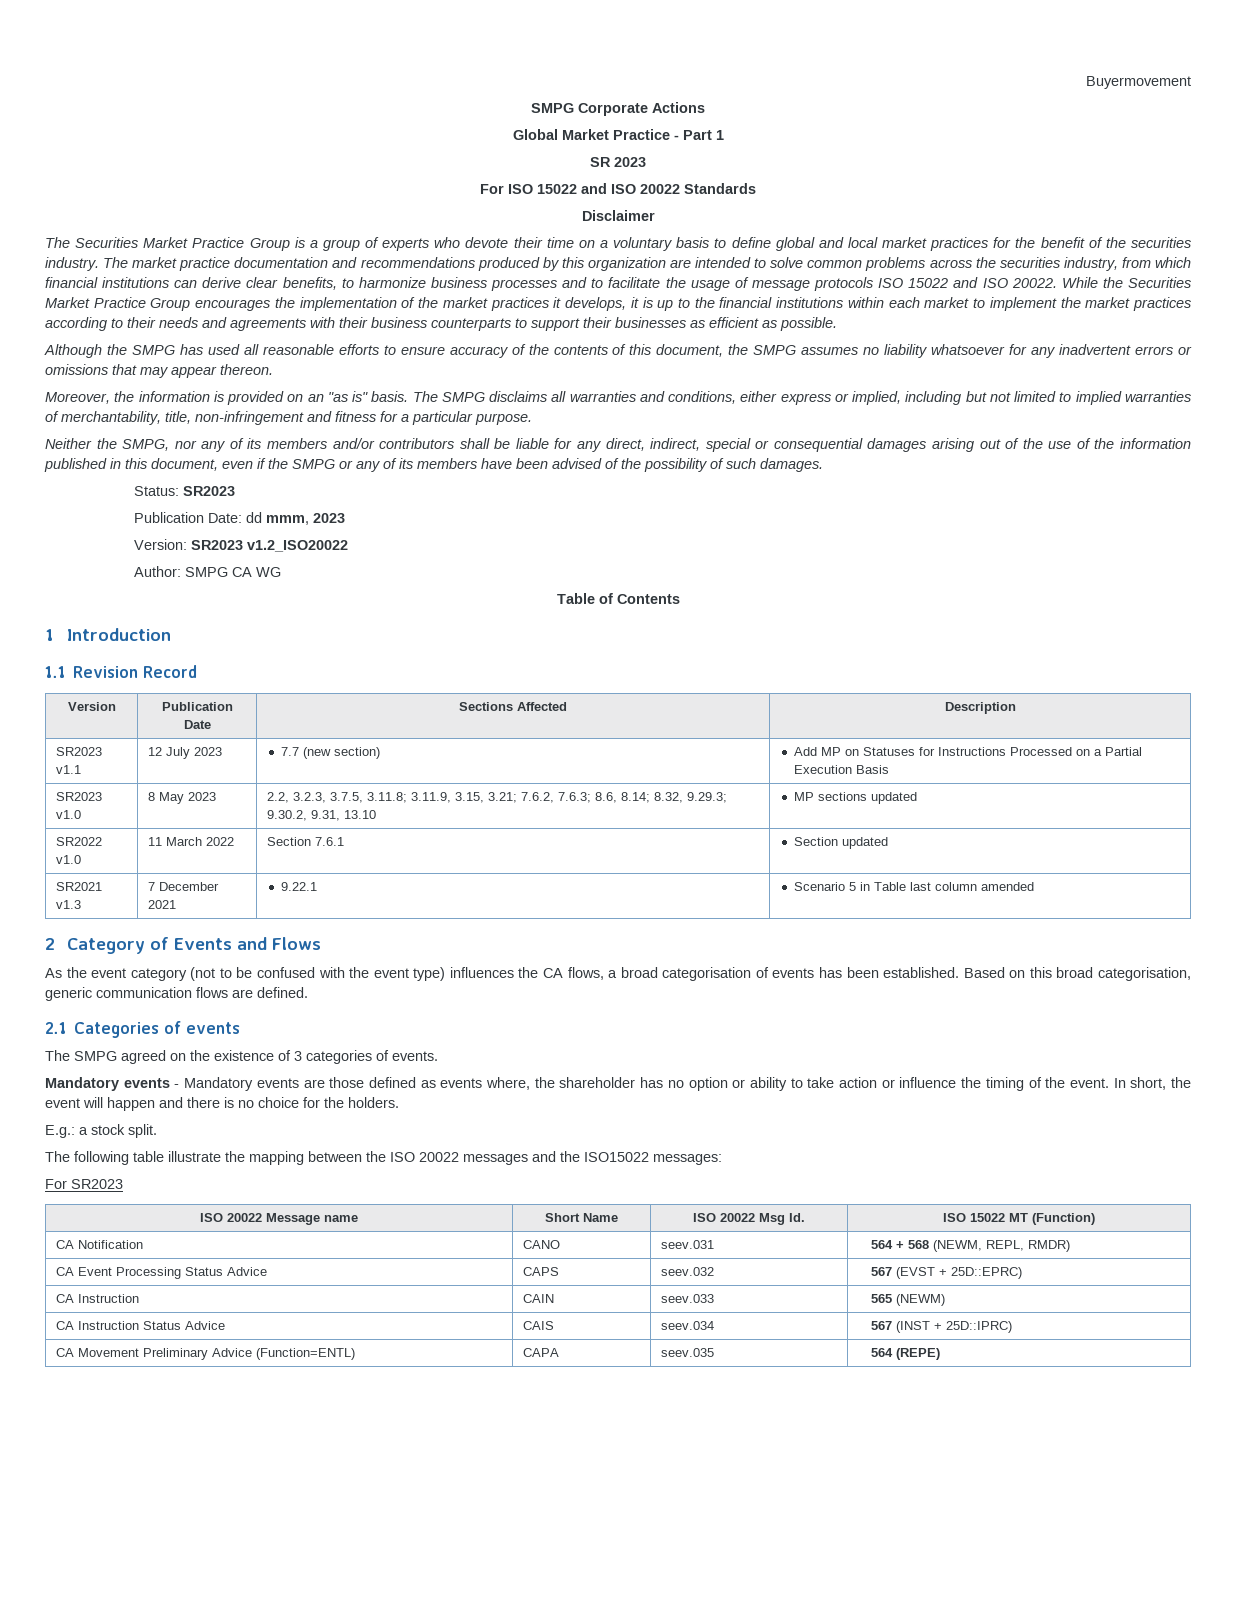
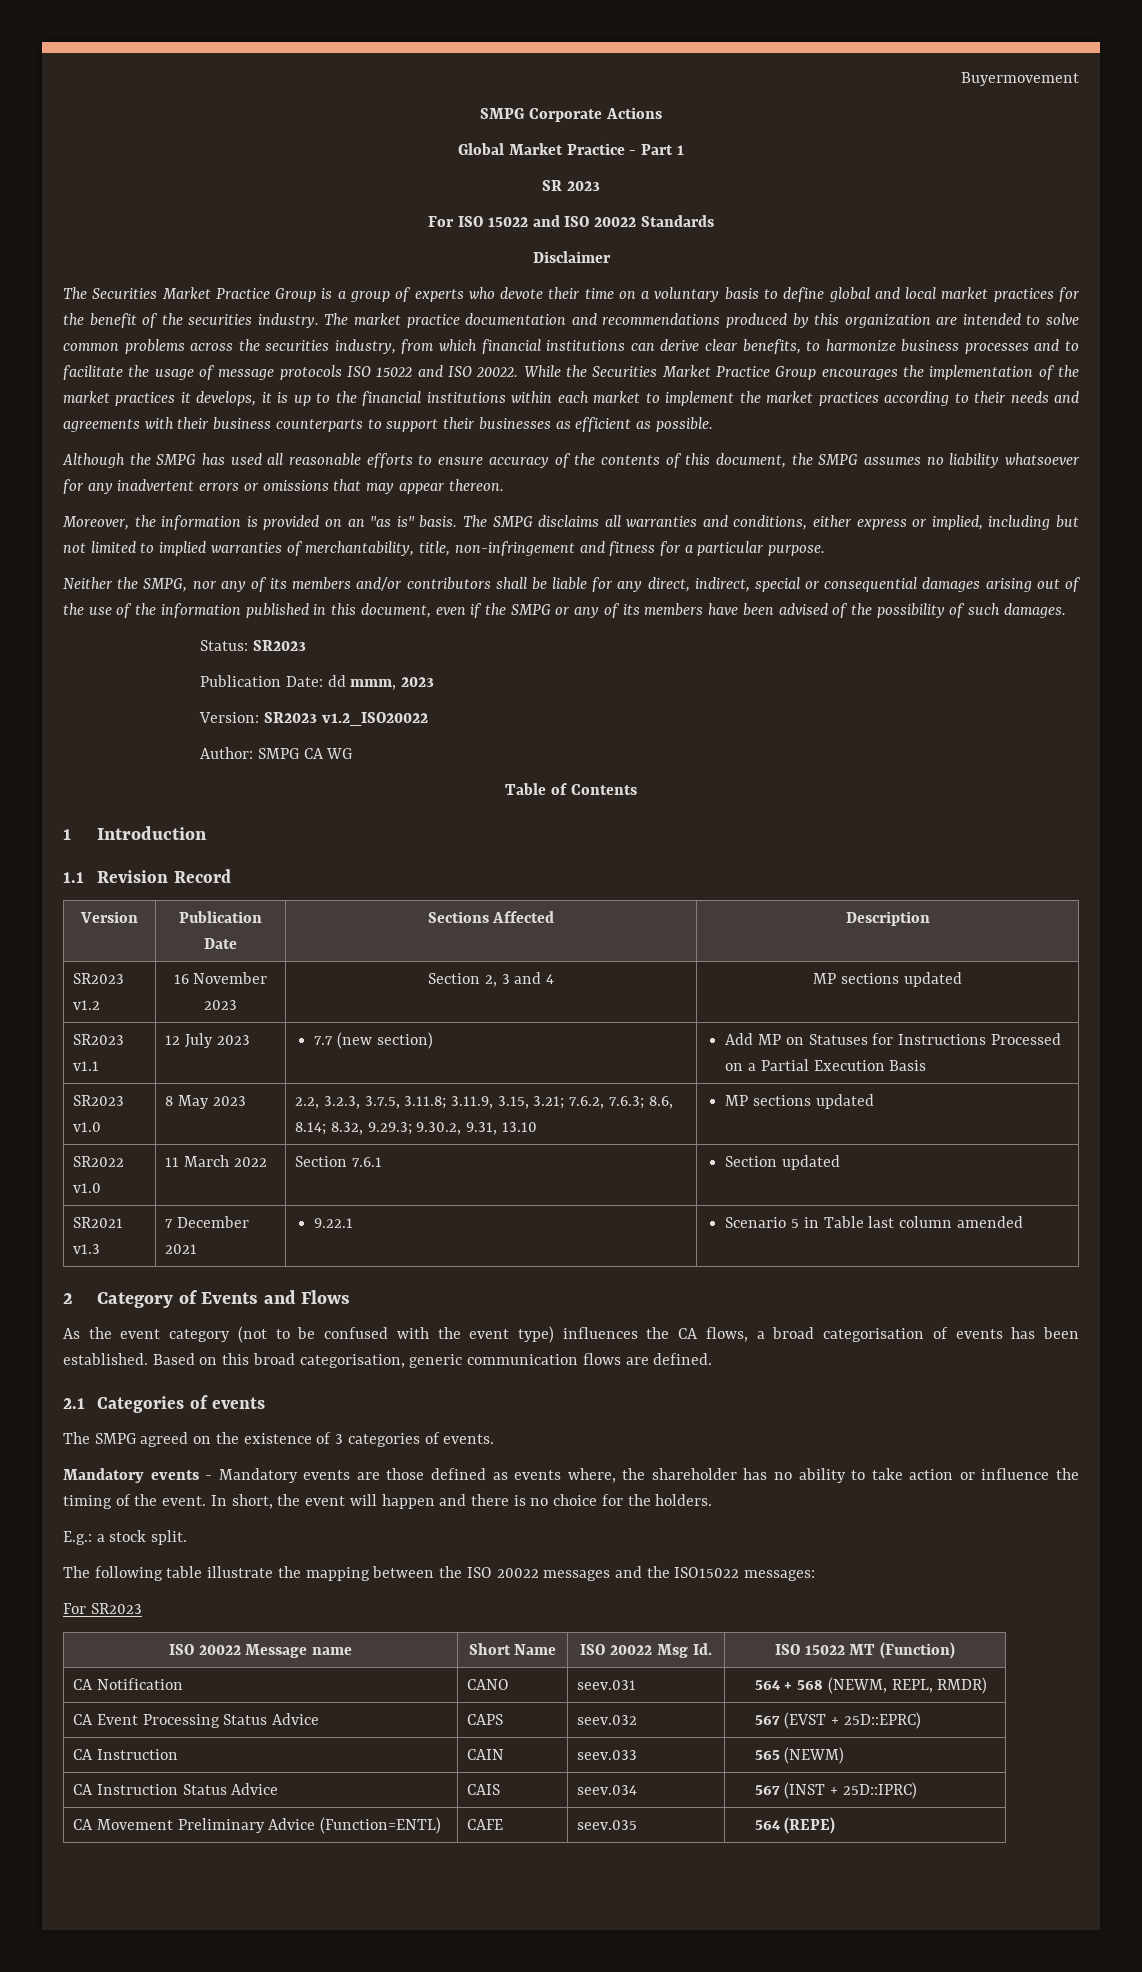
(1016, 708) none -> [73,973,125,984] [73,1000,101,1010] [173,972,268,984] [204,1000,238,1010] [428,972,554,987] [813,972,962,987] // SR2023 v1.2 | 16 November 2023 | Section 2, 3 and 4 | MP sections updated
[688,1077,746,1091] option or -> (792, 1476) none
[522,1348,559,1357] CAPA -> [467,1819,504,1830] CAFE

